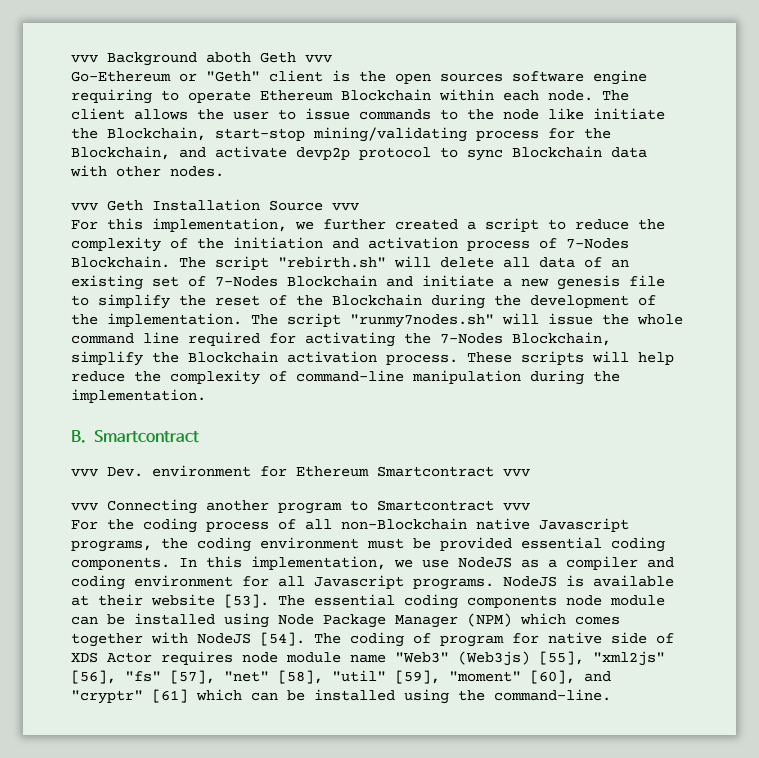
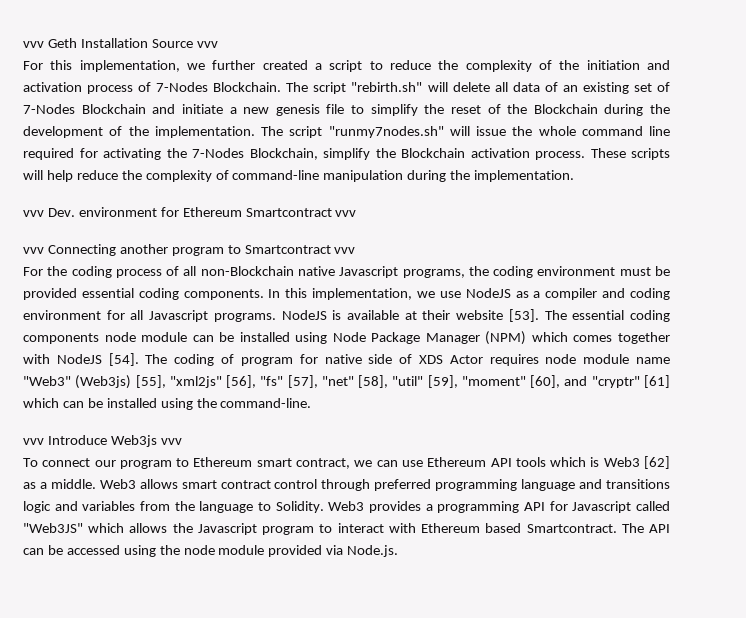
[71,52,332,66] [71,70,647,85] [71,89,629,104] [71,108,665,120] [71,127,611,142] [71,146,647,161] [70,165,224,177] [71,203,98,211] vvv Background aboth Geth vvv // Go-Ethereum or "Geth" client is the open sources software engine requiring to operate Ethereum Blockchain within each node. The client allows the user to issue commands to the node like initiate the Blockchain, start-stop mining/validating process for the Blockchain, and activate devp2p protocol to sync Blockchain data with other nodes. // vvv -> [23,41,44,48] vvv
[71,430,199,443] // B. Smartcontract -> (575, 176) none
(611, 695) none -> [23,435,182,447] [23,456,670,469] [23,479,670,491] [23,501,670,513] [23,523,670,535] [23,545,399,557] // vvv Introduce Web3js vvv // To connect our program to Ethereum smart contract, we can use Ethereum API tools which is Web3 [62] as a middle. Web3 allows smart contract control through preferred programming language and transitions logic and variables from the language to Solidity. Web3 provides a programming API for Javascript called "Web3JS" which allows the Javascript program to interact with Ethereum based Smartcontract. The API can be accessed using the node module provided via Node.js.

